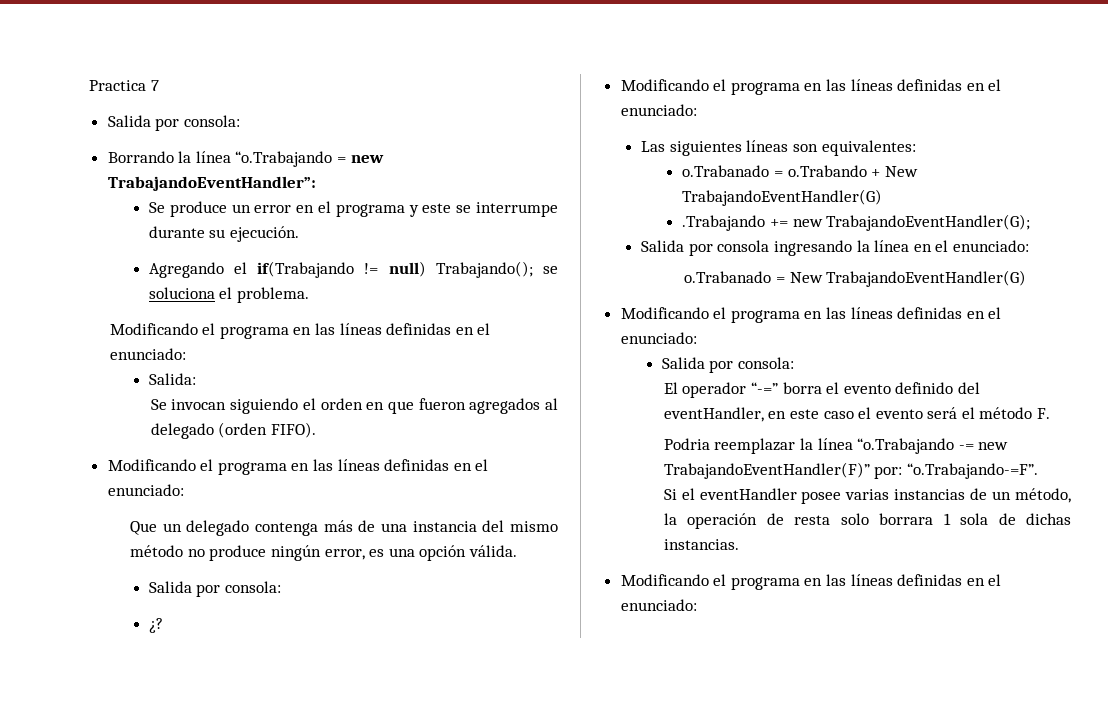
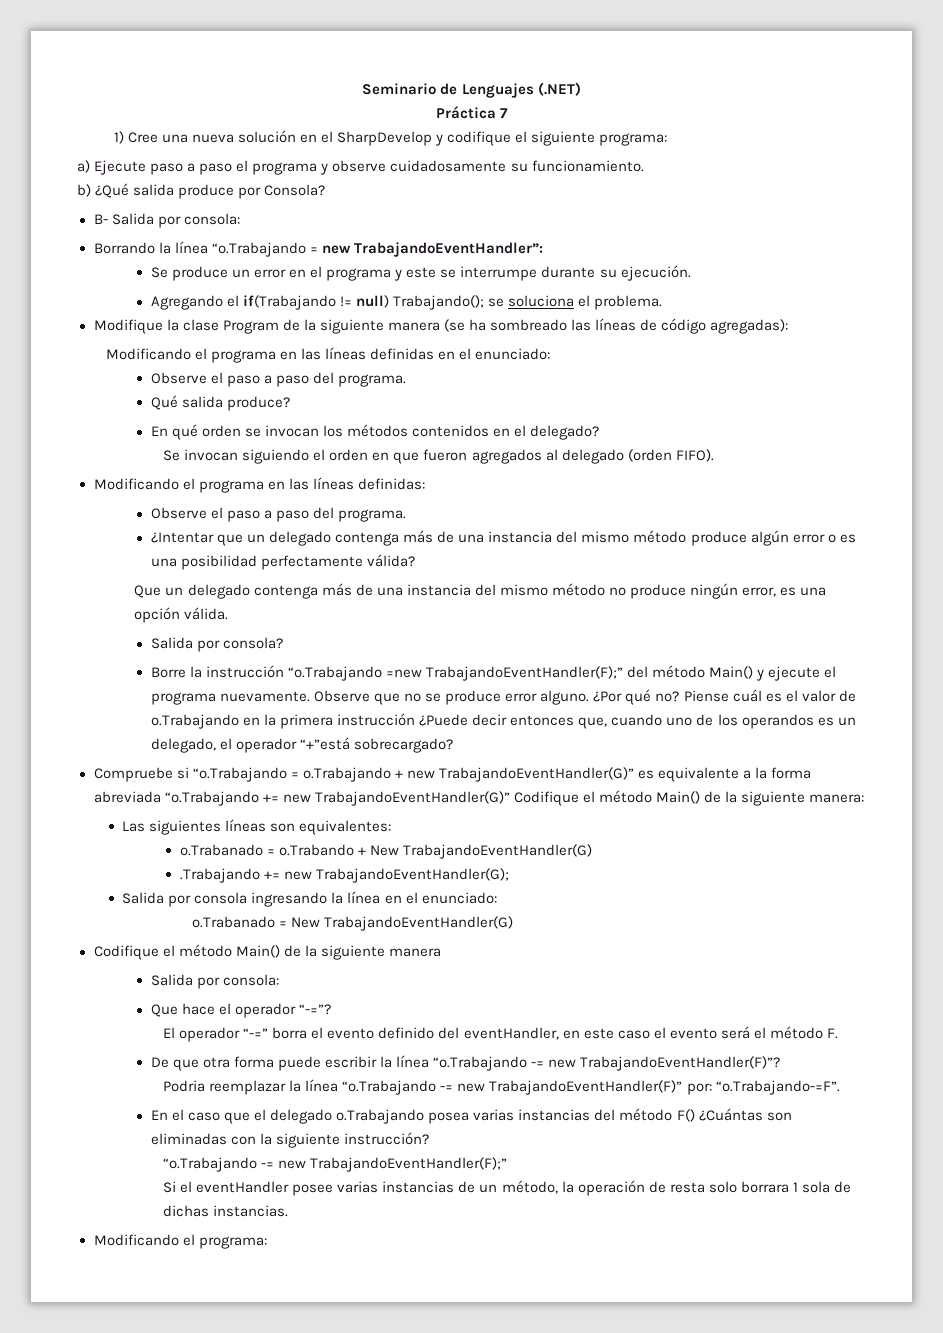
[89,80,159,91] Practica 7 // -> [362,82,581,98] [435,106,509,119] [113,130,668,146] [77,160,644,175] [77,183,326,199] [93,214,108,224] Seminario de Lenguajes (.NET) // Práctica 7 // 1) Cree una nueva solución en el SharpDevelop y codifique el siguiente programa: // a) Ejecute paso a paso el programa y observe cuidadosamente su funcionamiento. // b) ¿Qué salida produce por Consola? // B-
(310, 295) none -> [93,318,789,334] // Modifique la clase Program de la siguiente manera (se ha sombreado las líneas de código agregadas):
[148,373,196,385] Salida: -> [150,372,407,387] [150,395,291,411] [150,424,600,440] Observe el paso a paso del programa. // Qué salida produce? // En qué orden se invocan los métodos contenidos en el delegado?
[384,459,489,471] [107,484,184,496] definidas en el enunciado: -> [357,478,425,490] [150,507,407,522] [150,530,856,546] [150,554,416,570] definidas: // Observe el paso a paso del programa. // ¿Intentar que un delegado contenga más de una instancia del mismo método produce algún error o es una posibilidad perfectamente válida?
[225,581,282,593] [148,618,163,633] [620,79,1002,95] [620,104,697,116] consola: // ¿? // Modificando el programa en las líneas definidas en el enunciado: -> [223,637,284,649] [150,665,837,681] [150,689,856,705] [150,713,856,729] [150,737,454,753] [93,767,812,782] [93,790,865,806] consola? // Borre la instrucción “o.Trabajando =new TrabajandoEventHandler(F);” del método Main() y ejecute el programa nuevamente. Observe que no se produce error alguno. ¿Por qué no? Piense cuál es el valor de o.Trabajando en la primera instrucción ¿Puede decir entonces que, cuando uno de los operandos es un delegado, el operador “+”está sobrecargado? // Compruebe si “o.Trabajando = o.Trabajando + new TrabajandoEventHandler(G)” es equivalente a la forma abreviada “o.Trabajando += new TrabajandoEventHandler(G)” Codifique el método Main() de la siguiente manera:
[620,307,1002,323] [620,332,697,344] [661,357,795,373] Modificando el programa en las líneas definidas en el enunciado: // Salida por consola: -> [93,944,441,960] [150,974,280,989] [150,1003,332,1018] Codifique el método Main() de la siguiente manera // Salida por consola: // Que hace el operador “-=”?
(1051, 413) none -> [150,1055,781,1071] // De que otra forma puede escribir la línea “o.Trabajando -= new TrabajandoEventHandler(F)”?
(1038, 471) none -> [150,1108,792,1124] [150,1132,430,1148] [163,1157,508,1172] // En el caso que el delegado o.Trabajando posea varias instancias del método F() ¿Cuántas son eliminadas con la siguiente instrucción? // “o.Trabajando -= new TrabajandoEventHandler(F);”
[730,574,1002,590] [620,599,697,611] programa en las líneas definidas en el enunciado: -> [198,1236,267,1249] programa:

